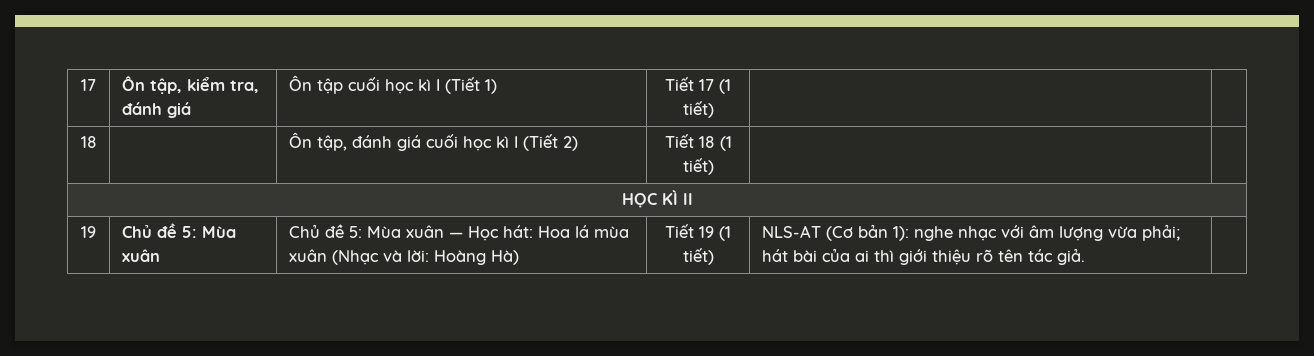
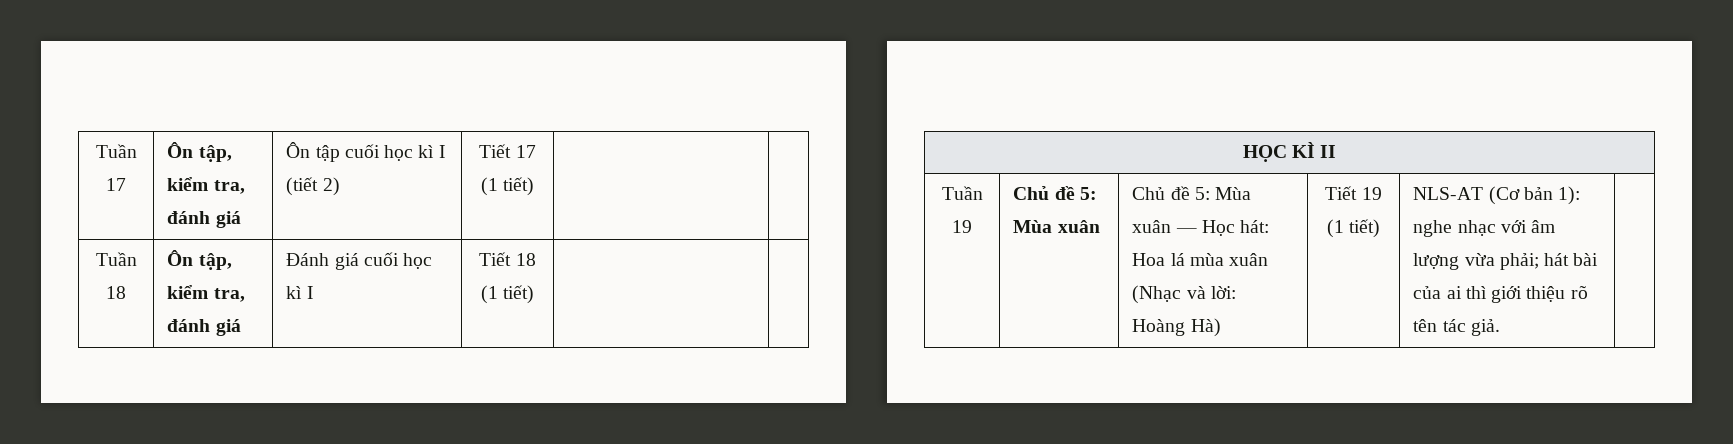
(81, 85) none -> [95,144,137,158] Tuần
[444,77,497,94] (Tiết 1) -> [286,177,340,196] (tiết 2)
(714, 109) none -> [95,252,137,266] Tuần
[288,132,578,151] | Ôn tập, đánh giá cuối học kì I (Tiết 2) -> [167,250,232,270] [167,285,245,302] [167,319,241,336] [286,252,433,270] [286,286,314,299] Ôn tập, kiểm tra, đánh giá | Đánh giá cuối học kì I
(693, 199) none -> [941,186,983,200] Tuần

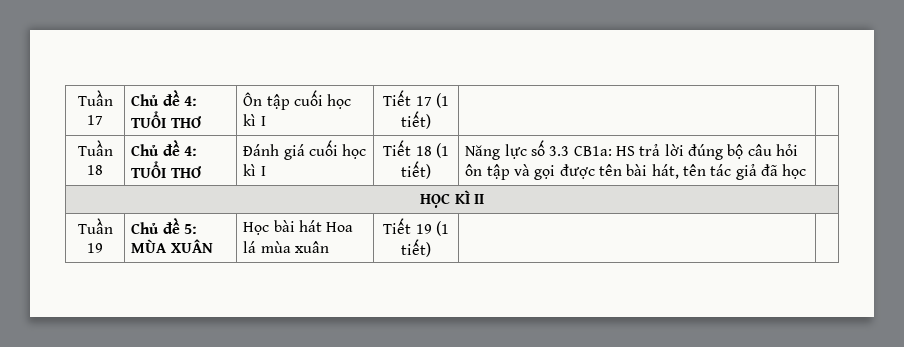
[167,142,232,162] [167,177,245,194] [167,211,241,228] Ôn tập, kiểm tra, đánh giá -> [131,90,198,106] [131,111,201,128] Chủ đề 4: TUỔI THƠ
[286,177,340,196] (tiết 2) -> (266, 121) none
[167,250,232,270] [167,285,245,302] [167,319,241,336] Ôn tập, kiểm tra, đánh giá -> [131,140,198,156] [131,161,201,178] Chủ đề 4: TUỔI THƠ
(535, 294) none -> [465,140,798,160] [465,164,807,180] Năng lực số 3.3 CB1a: HS trả lời đúng bộ câu hỏi ôn tập và gọi được tên bài hát, tên tác giả đã học
[1013,220,1100,233] [1132,186,1252,200] [1132,220,1270,236] Mùa xuân | Chủ đề 5: Mùa xuân — Học hát: -> [131,239,213,253] [243,220,323,235] MÙA XUÂN | Học bài hát
[1132,285,1236,304] [1132,318,1221,337] (Nhạc và lời: Hoàng Hà) -> (330, 247) none
[1413,186,1581,205] [1413,220,1556,237] [1413,253,1599,270] [1413,286,1588,303] [1413,319,1500,336] NLS-AT (Cơ bản 1): nghe nhạc với âm lượng vừa phải; hát bài của ai thì giới thiệu rõ tên tác giả. -> (431, 248) none

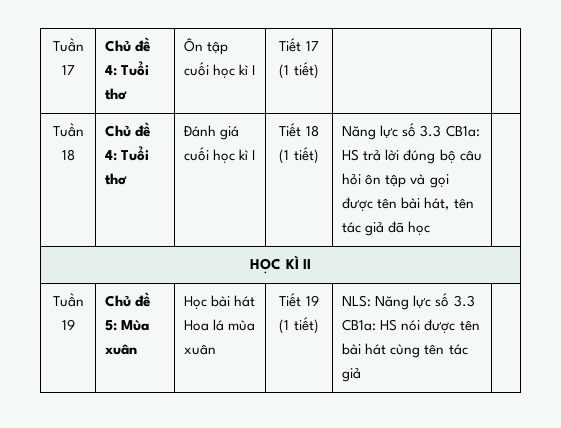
[131,111,201,128] TUỔI THƠ -> [121,61,150,76] [105,88,128,100] Tuổi thơ
[131,161,201,178] TUỔI THƠ -> [121,146,150,161] [105,173,128,185] Tuổi thơ
[131,239,213,253] MÙA XUÂN -> [121,319,150,331] [105,344,138,355] Mùa xuân
(431, 248) none -> [342,293,475,310] [342,319,480,333] [342,343,468,358] [342,368,362,382] NLS: Năng lực số 3.3 CB1a: HS nói được tên bài hát cùng tên tác giả

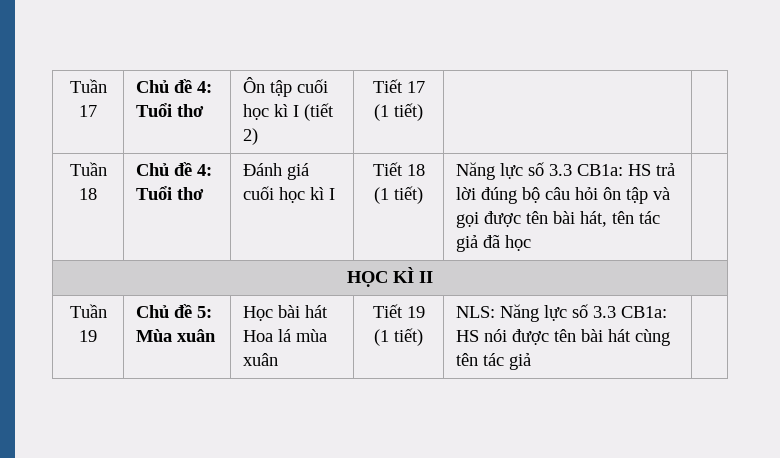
(256, 70) none -> [304,103,335,121] [243,128,259,145] (tiết 2)

